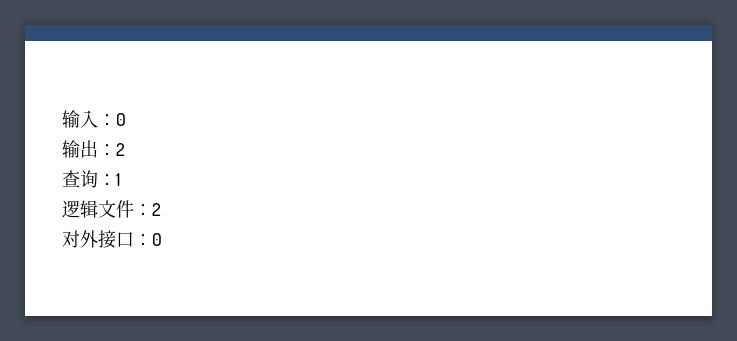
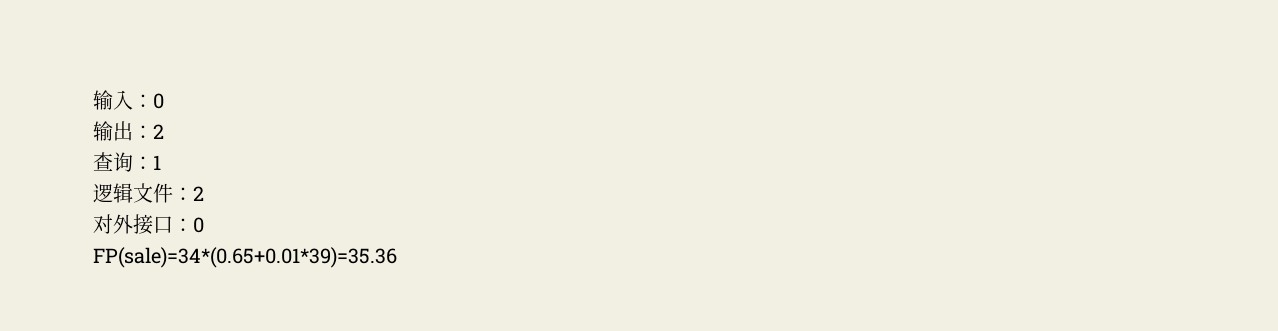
(162, 239) none -> [93,247,397,268] // FP(sale)=34*(0.65+0.01*39)=35.36

